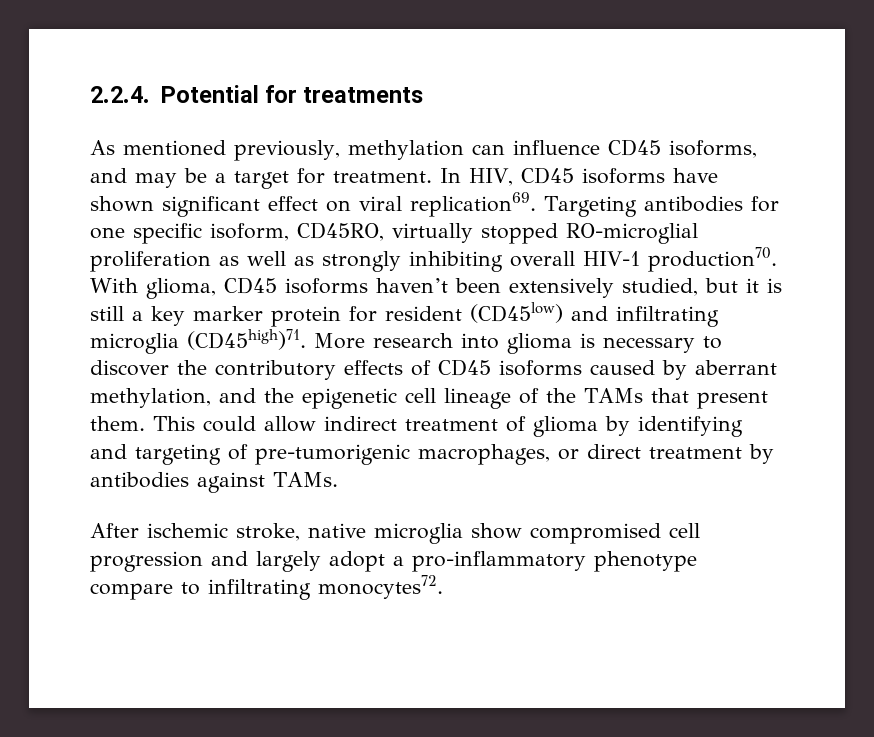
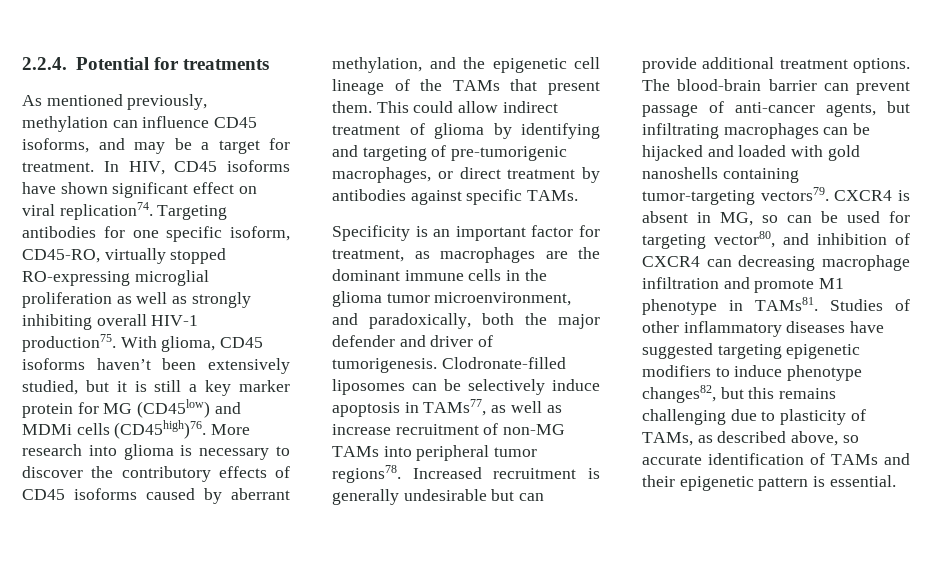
[410,192,536,217] replication69. -> [59,202,153,220] replication74.
[297,222,384,241] CD45RO, -> [22,249,100,263] CD45-RO,
[566,223,698,244] RO-microglial -> [22,270,209,286] RO-expressing microglial
[648,247,777,272] production70. -> [22,334,116,352] production75.
[385,306,462,321] resident -> [103,403,133,414] MG
[616,306,719,327] [90,329,306,354] infiltrating microglia (CD45high)71. -> [22,420,207,439] MDMi cells (CD45high)76.
(265, 482) none -> [466,189,523,205] specific
[90,523,700,544] [90,551,697,572] [90,575,443,600] After ischemic stroke, native microglia show compromised cell progression and largely adopt a pro-inflammatory phenotype compare to infiltrating monocytes72. -> [332,225,600,241] [332,247,600,263] [332,269,547,281] [332,291,572,307] [332,313,600,329] [332,335,494,347] [332,357,566,373] [332,379,600,395] [332,399,562,417] [332,423,566,435] [332,445,538,461] [332,465,600,483] [332,489,545,505] [642,57,910,73] [642,79,910,95] [642,101,910,117] [642,123,871,139] [642,145,860,161] [642,167,799,183] [642,187,910,205] [642,211,910,226] [642,231,910,249] [642,255,910,271] [642,277,845,293] [642,297,910,315] [642,321,885,337] [642,343,861,359] [642,365,863,381] [642,385,837,403] [642,409,866,425] [642,431,859,446] [642,453,910,465] [642,475,896,491] Specificity is an important factor for treatment, as macrophages are the dominant immune cells in the glioma tumor microenvironment, and paradoxically, both the major defender and driver of tumorigenesis. Clodronate-filled liposomes can be selectively induce apoptosis in TAMs77, as well as increase recruitment of non-MG TAMs into peripheral tumor regions78. Increased recruitment is generally undesirable but can provide additional treatment options. The blood-brain barrier can prevent passage of anti-cancer agents, but infiltrating macrophages can be hijacked and loaded with gold nanoshells containing tumor-targeting vectors79. CXCR4 is absent in MG, so can be used for targeting vector80, and inhibition of CXCR4 can decreasing macrophage infiltration and promote M1 phenotype in TAMs81. Studies of other inflammatory diseases have suggested targeting epigenetic modifiers to induce phenotype changes82, but this remains challenging due to plasticity of TAMs, as described above, so accurate identification of TAMs and their epigenetic pattern is essential.

